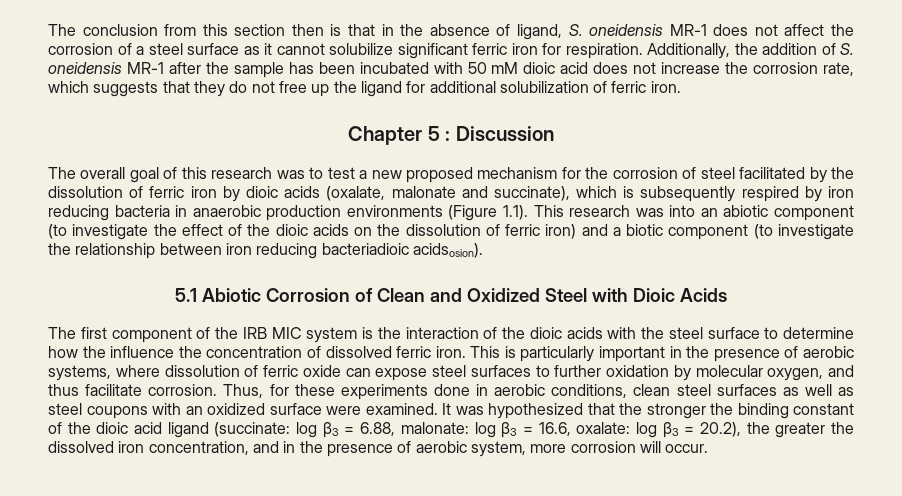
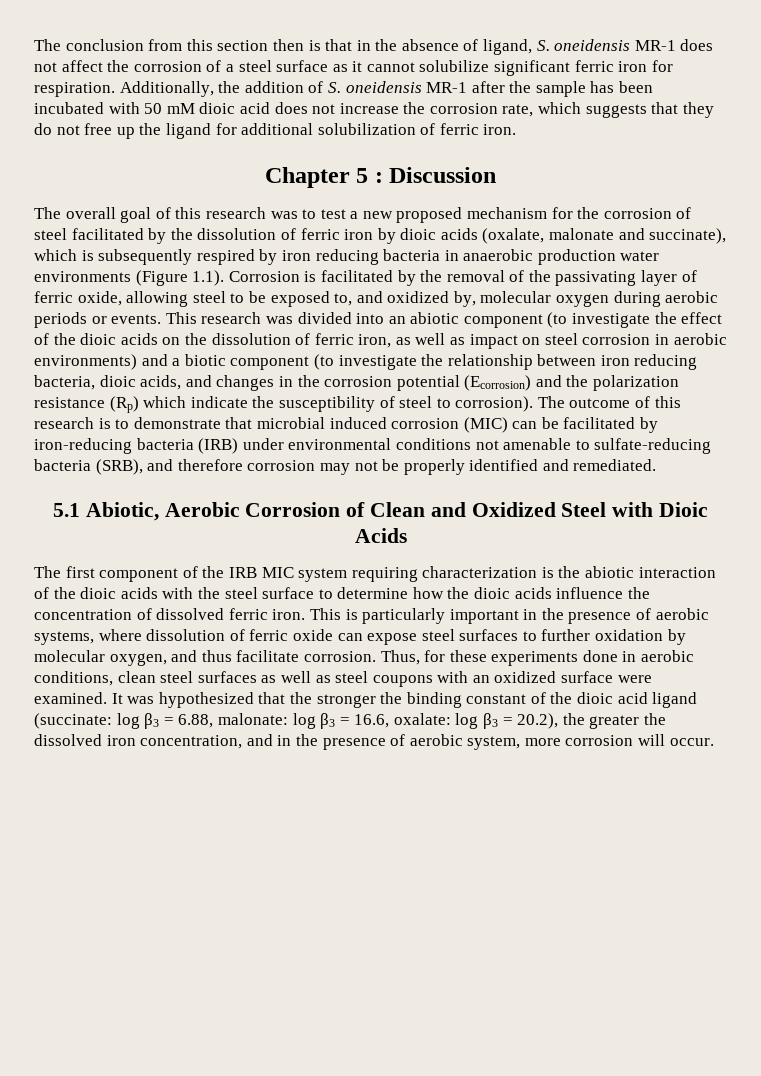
(342, 213) none -> [620,251,660,261] water
(528, 212) none -> [228,270,697,286] [34,291,719,307] [34,312,162,328] Corrosion is facilitated by the removal of the passivating layer of ferric oxide, allowing steel to be exposed to, and oxidized by, molecular oxygen during aerobic periods or events.
(664, 212) none -> [297,312,352,324] divided
[545,224,577,239] iron) -> [358,333,727,349] [34,354,137,370] iron, as well as impact on steel corrosion in aerobic environments)
[321,243,483,258] bacteriadioic acidsosion). -> [34,375,680,391] [34,396,681,413] [34,417,659,433] [34,438,712,454] [34,459,657,475] bacteria, dioic acids, and changes in the corrosion potential (Ecorrosion) and the polarization resistance (Rp) which indicate the susceptibility of steel to corrosion). The outcome of this research is to demonstrate that microbial induced corrosion (MIC) can be facilitated by iron-reducing bacteria (IRB) under environmental conditions not amenable to sulfate-reducing bacteria (SRB), and therefore corrosion may not be properly identified and remediated.
[202,288,262,302] Abiotic -> [85,502,240,521] Abiotic, Aerobic
(358, 335) none -> [351,566,538,582] requiring characterization
(401, 333) none -> [585,566,635,578] abiotic
(106, 352) none -> [474,587,552,599] dioic acids

